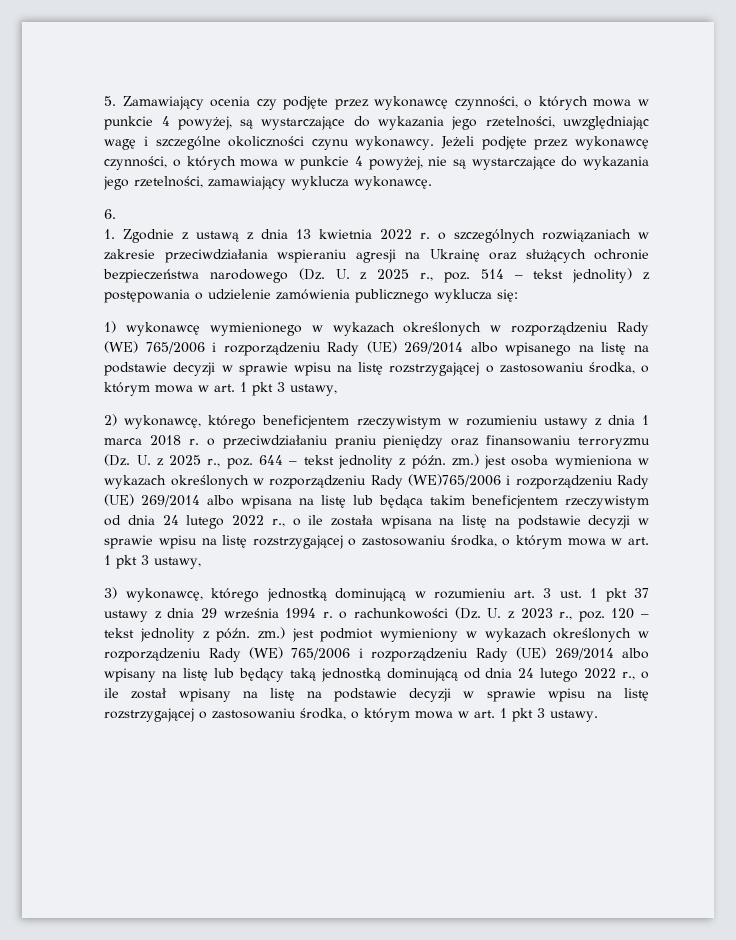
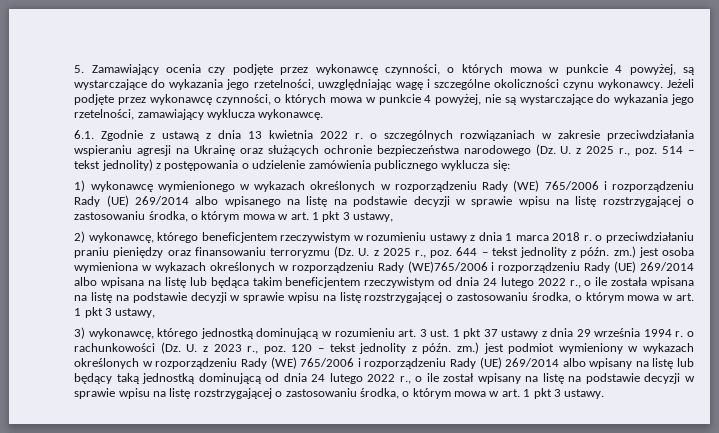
[104,209,117,219] [104,229,116,239] 6. // 1. -> [74,130,95,139] 6.1.

